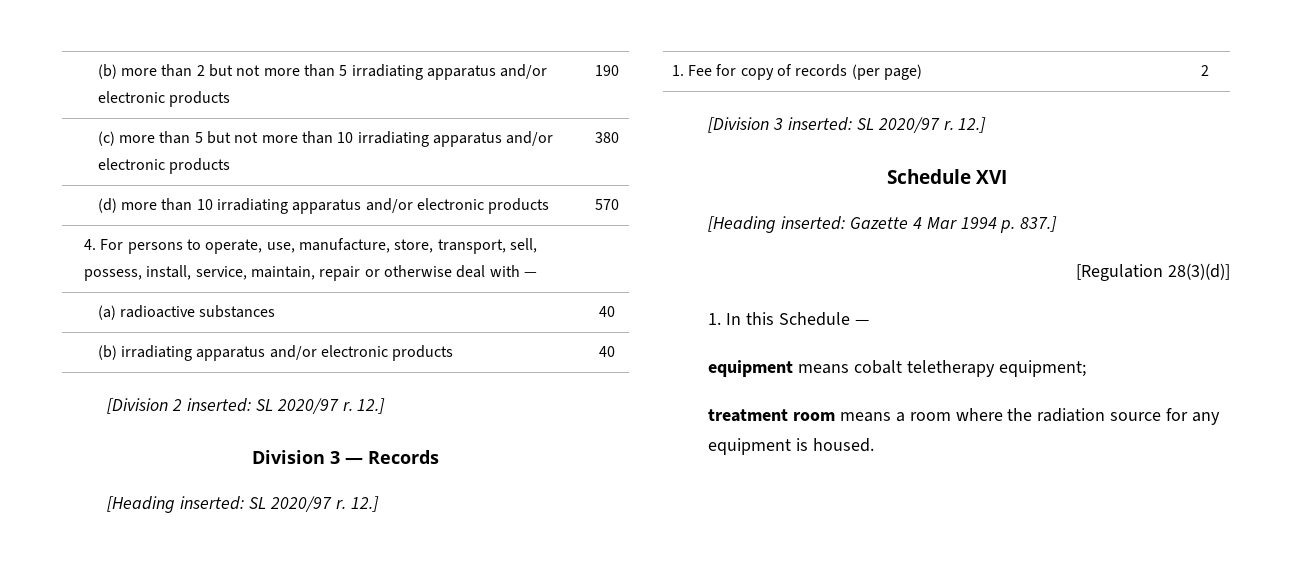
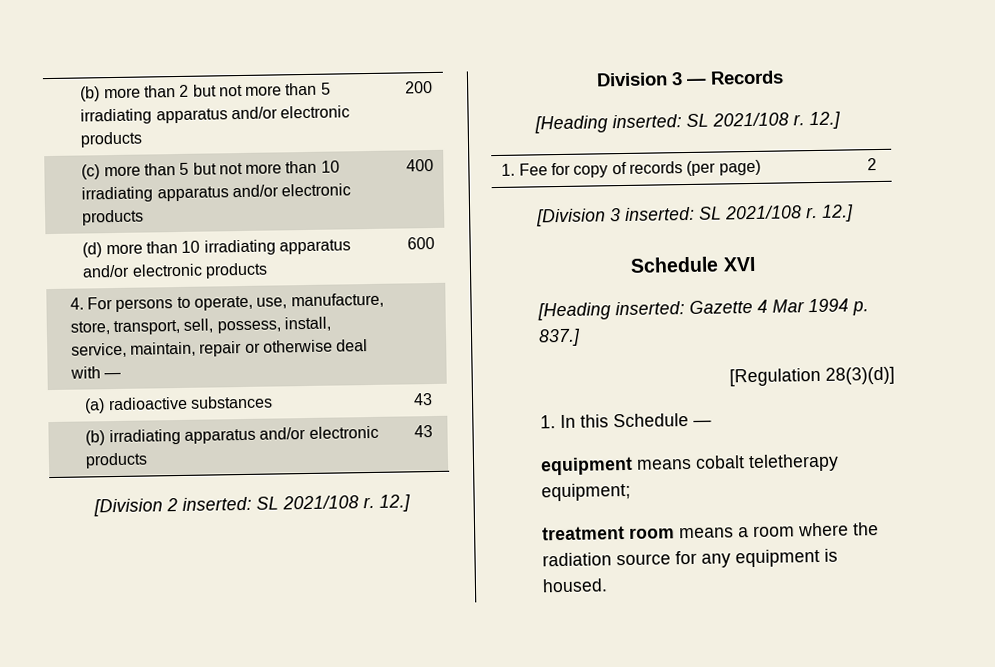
[595,65,619,76] 190 -> [404,80,433,94] 200
[595,132,619,143] 380 -> [405,158,434,172] 400
[595,199,619,210] 570 -> [406,236,435,250] 600
[599,306,615,317] 40 -> [413,393,433,406] 43
[599,346,615,357] 40 -> [414,425,433,438] 43
[276,398,339,414] 2020/97 -> [281,495,359,510] 2021/108
[269,496,332,512] 2020/97 -> [711,112,789,127] 2021/108
[877,117,940,133] 2020/97 -> [724,205,802,220] 2021/108

